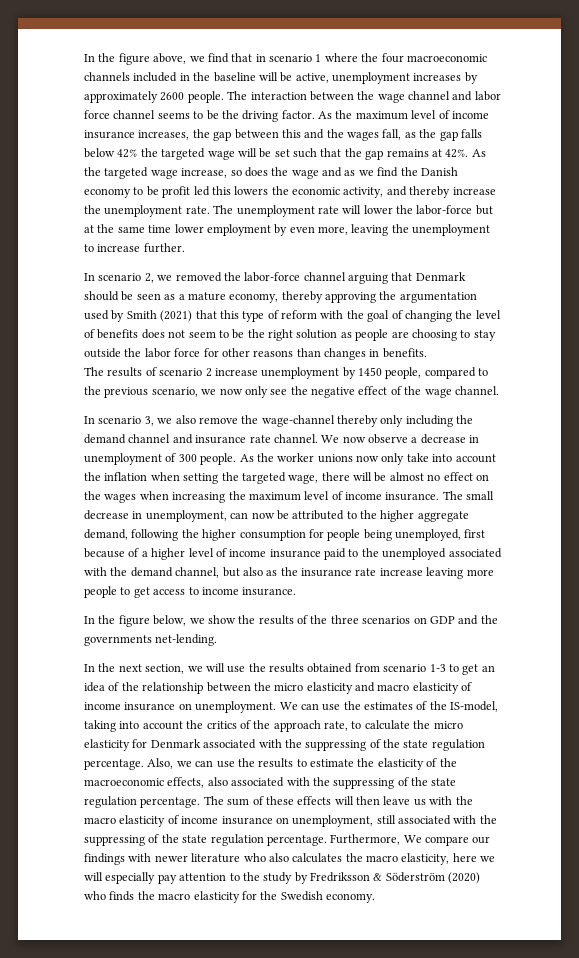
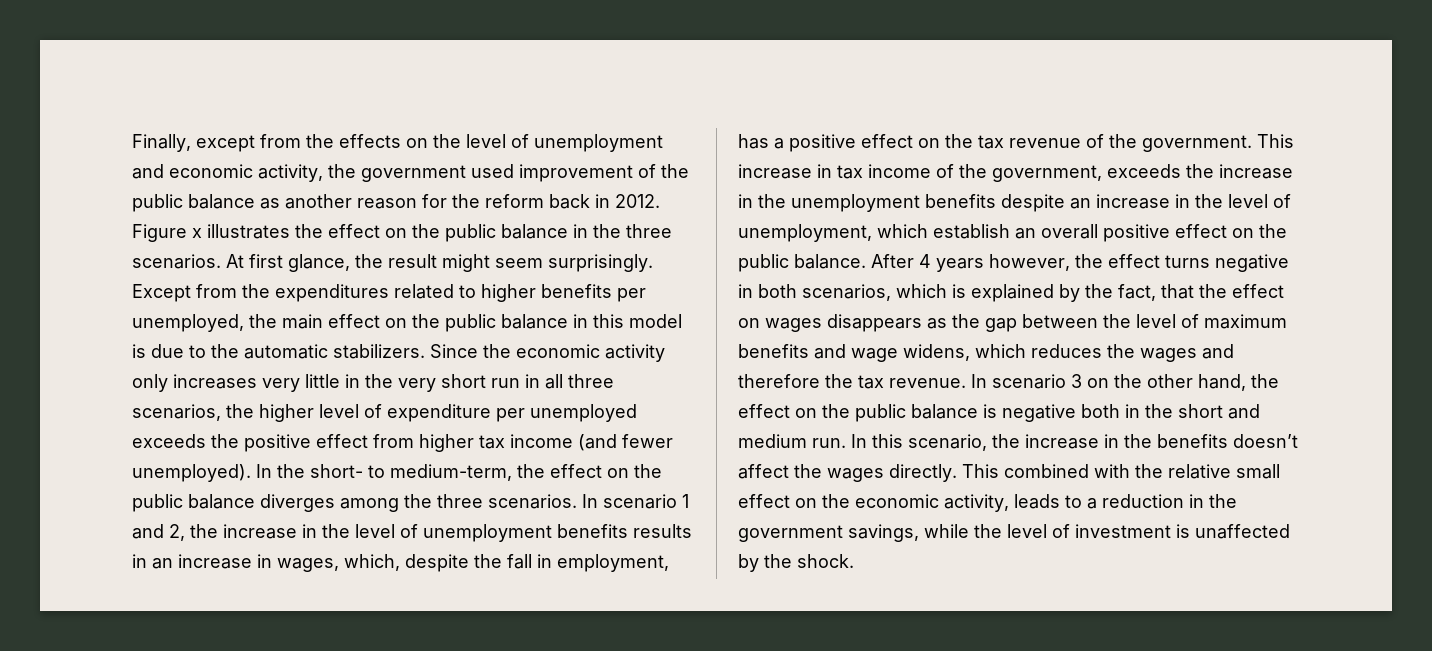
[84,53,487,65] [84,72,478,84] [84,91,501,103] [84,110,489,122] [84,129,482,141] [84,148,486,160] [84,167,458,179] [84,186,496,198] [84,205,493,217] [84,224,491,236] [84,243,185,253] [84,272,466,284] [84,291,477,303] [84,310,501,322] [84,329,496,341] [84,348,427,360] [84,367,489,379] [84,386,499,398] [84,415,474,427] [84,434,480,444] [84,453,496,465] [84,472,489,484] [84,491,495,503] [84,510,469,522] [84,529,486,541] [84,548,502,560] [84,567,494,579] [84,586,297,598] [84,615,498,627] [84,634,218,646] [84,663,495,675] [84,682,473,694] [84,701,499,713] [84,720,463,732] [84,739,485,751] [84,758,457,770] [84,777,457,789] [84,796,473,808] [84,815,497,827] [84,834,491,846] [84,853,496,865] [84,872,481,884] [84,891,375,903] In the figure above, we find that in scenario 1 where the four macroeconomic channels included in the baseline will be active, unemployment increases by approximately 2600 people. The interaction between the wage channel and labor force channel seems to be the driving factor. As the maximum level of income insurance increases, the gap between this and the wages fall, as the gap falls below 42% the targeted wage will be set such that the gap remains at 42%. As the targeted wage increase, so does the wage and as we find the Danish economy to be profit led this lowers the economic activity, and thereby increase the unemployment rate. The unemployment rate will lower the labor-force but at the same time lower employment by even more, leaving the unemployment to increase further. // In scenario 2, we removed the labor-force channel arguing that Denmark should be seen as a mature economy, thereby approving the argumentation used by Smith (2021) that this type of reform with the goal of changing the level of benefits does not seem to be the right solution as people are choosing to stay outside the labor force for other reasons than changes in benefits. // The results of scenario 2 increase unemployment by 1450 people, compared to the previous scenario, we now only see the negative effect of the wage channel. // In scenario 3, we also remove the wage-channel thereby only including the demand channel and insurance rate channel. We now observe a decrease in unemployment of 300 people. As the worker unions now only take into account the inflation when setting the targeted wage, there will be almost no effect on the wages when increasing the maximum level of income insurance. The small decrease in unemployment, can now be attributed to the higher aggregate demand, following the higher consumption for people being unemployed, first because of a higher level of income insurance paid to the unemployed associated with the demand channel, but also as the insurance rate increase leaving more people to get access to income insurance. // In the figure below, we show the results of the three scenarios on GDP and the governments net-lending. // In the next section, we will use the results obtained from scenario 1-3 to get an idea of the relationship between the micro elasticity and macro elasticity of income insurance on unemployment. We can use the estimates of the IS-model, taking into account the critics of the approach rate, to calculate the micro elasticity for Denmark associated with the suppressing of the state regulation percentage. Also, we can use the results to estimate the elasticity of the macroeconomic effects, also associated with the suppressing of the state regulation percentage. The sum of these effects will then leave us with the macro elasticity of income insurance on unemployment, still associated with the suppressing of the state regulation percentage. Furthermore, We compare our findings with newer literature who also calculates the macro elasticity, here we will especially pay attention to the study by Fredriksson & Söderström (2020) who finds the macro elasticity for the Swedish economy. -> [132,134,663,152] [132,164,689,182] [132,194,660,212] [132,224,672,242] [132,254,653,272] [132,284,646,302] [132,314,682,332] [132,344,665,362] [132,374,614,392] [132,404,637,422] [132,434,673,452] [132,464,662,482] [132,494,689,512] [132,524,692,542] [132,554,669,572] [738,134,1294,152] [738,164,1293,182] [738,194,1291,212] [738,224,1287,242] [738,254,1289,272] [738,284,1284,302] [738,314,1287,332] [738,344,1234,362] [738,374,1279,391] [738,404,1260,422] [738,434,1298,451] [738,464,1280,482] [738,494,1237,512] [738,524,1290,542] [738,554,854,572] Finally, except from the effects on the level of unemployment and economic activity, the government used improvement of the public balance as another reason for the reform back in 2012. Figure x illustrates the effect on the public balance in the three scenarios. At first glance, the result might seem surprisingly. Except from the expenditures related to higher benefits per unemployed, the main effect on the public balance in this model is due to the automatic stabilizers. Since the economic activity only increases very little in the very short run in all three scenarios, the higher level of expenditure per unemployed exceeds the positive effect from higher tax income (and fewer unemployed). In the short- to medium-term, the effect on the public balance diverges among the three scenarios. In scenario 1 and 2, the increase in the level of unemployment benefits results in an increase in wages, which, despite the fall in employment, has a positive effect on the tax revenue of the government. This increase in tax income of the government, exceeds the increase in the unemployment benefits despite an increase in the level of unemployment, which establish an overall positive effect on the public balance. After 4 years however, the effect turns negative in both scenarios, which is explained by the fact, that the effect on wages disappears as the gap between the level of maximum benefits and wage widens, which reduces the wages and therefore the tax revenue. In scenario 3 on the other hand, the effect on the public balance is negative both in the short and medium run. In this scenario, the increase in the benefits doesn’t affect the wages directly. This combined with the relative small effect on the economic activity, leads to a reduction in the government savings, while the level of investment is unaffected by the shock.

